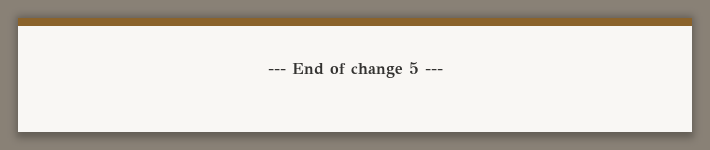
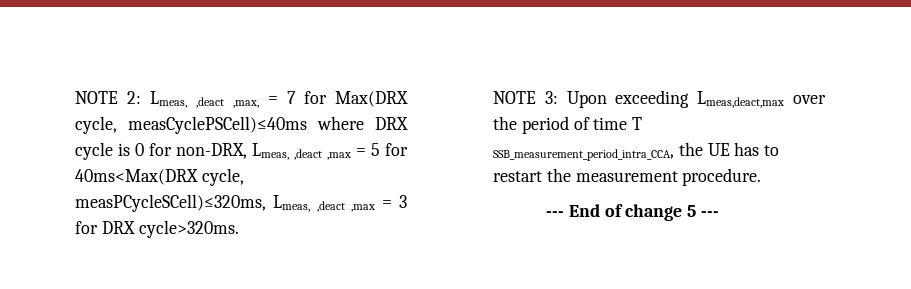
(267, 71) none -> [75,91,408,108] [75,116,408,134] [75,142,409,160] [75,168,244,186] [75,194,407,212] [75,220,239,238] [493,90,826,108] [493,116,643,134] [493,142,780,161] [493,168,762,186] NOTE 2: Lmeas, ,deact ,max, = 7 for Max(DRX cycle, measCyclePSCell)≤40ms where DRX cycle is 0 for non-DRX, Lmeas, ,deact ,max = 5 for 40ms<Max(DRX cycle, measPCycleSCell)≤320ms, Lmeas, ,deact ,max = 3 for DRX cycle>320ms. // NOTE 3: Upon exceeding Lmeas,deact,max over the period of time T SSB_measurement_period_intra_CCA, the UE has to restart the measurement procedure. //

